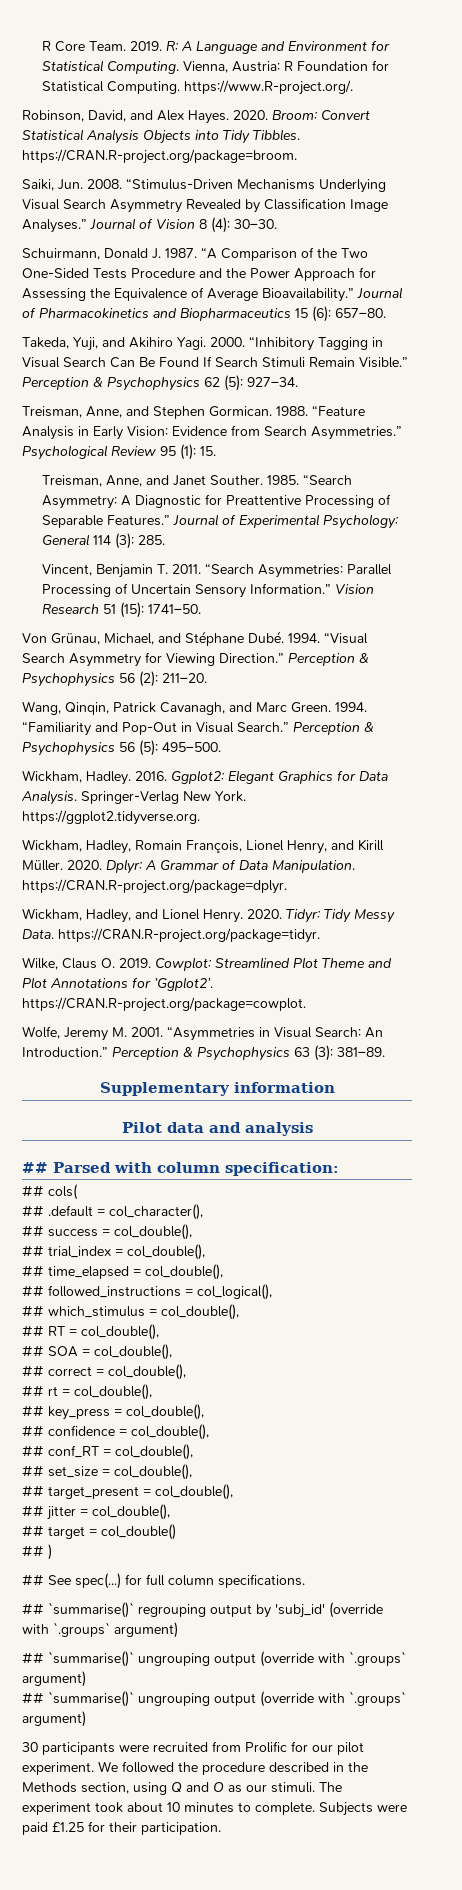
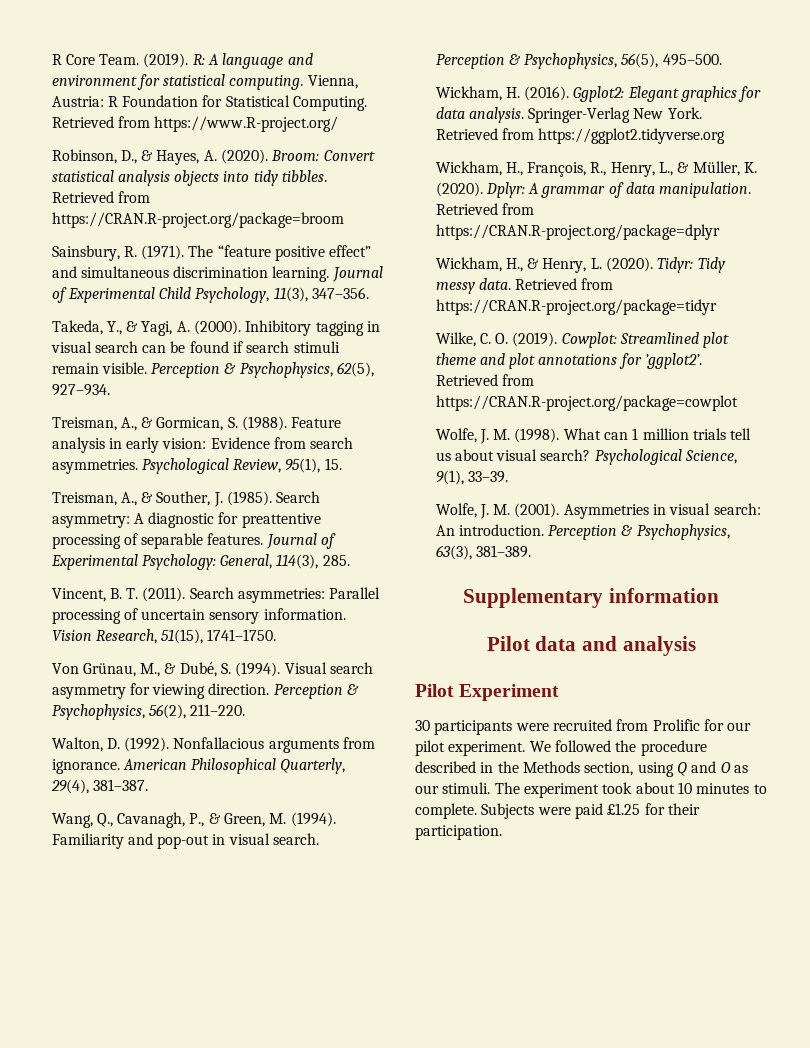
[129,41,162,51] 2019. -> [143,53,189,68] (2019).
[195,40,390,54] [41,60,179,74] Language and Environment for Statistical Computing. -> [222,53,313,69] [51,74,304,90] language and environment for statistical computing.
[183,80,353,95] [22,110,370,124] [22,129,300,144] [22,149,297,164] [22,178,386,193] [22,198,388,213] [22,217,277,233] [22,247,368,261] [22,267,376,281] [22,287,403,302] [22,306,386,322] [22,336,383,351] [22,356,408,368] [22,375,298,391] [22,405,365,419] [22,425,402,440] [22,444,216,460] [41,474,352,487] [41,494,391,509] [41,515,170,528] https://www.R-project.org/. // Robinson, David, and Alex Hayes. 2020. Broom: Convert Statistical Analysis Objects into Tidy Tibbles. https://CRAN.R-project.org/package=broom. // Saiki, Jun. 2008. “Stimulus-Driven Mechanisms Underlying Visual Search Asymmetry Revealed by Classification Image Analyses.” Journal of Vision 8 (4): 30–30. // Schuirmann, Donald J. 1987. “A Comparison of the Two One-Sided Tests Procedure and the Power Approach for Assessing the Equivalence of Average Bioavailability.” Journal of Pharmacokinetics and Biopharmaceutics 15 (6): 657–80. // Takeda, Yuji, and Akihiro Yagi. 2000. “Inhibitory Tagging in Visual Search Can Be Found If Search Stimuli Remain Visible.” Perception & Psychophysics 62 (5): 927–34. // Treisman, Anne, and Stephen Gormican. 1988. “Feature Analysis in Early Vision: Evidence from Search Asymmetries.” Psychological Review 95 (1): 15. // Treisman, Anne, and Janet Souther. 1985. “Search Asymmetry: A Diagnostic for Preattentive Processing of Separable Features.” -> [51,116,339,132] [51,149,375,165] [51,170,328,186] [51,191,150,203] [51,212,344,228] [51,245,372,261] [51,266,383,282] [51,287,370,303] [51,320,381,336] [50,341,340,353] [51,362,375,378] [51,384,110,396] [51,416,342,431] [51,437,354,453] [51,458,342,474] [51,491,321,507] [51,512,321,528] [51,533,264,549] Retrieved from https://www.R-project.org/ // Robinson, D., & Hayes, A. (2020). Broom: Convert statistical analysis objects into tidy tibbles. Retrieved from https://CRAN.R-project.org/package=broom // Sainsbury, R. (1971). The “feature positive effect” and simultaneous discrimination learning. Journal of Experimental Child Psychology, 11(3), 347–356. // Takeda, Y., & Yagi, A. (2000). Inhibitory tagging in visual search can be found if search stimuli remain visible. Perception & Psychophysics, 62(5), 927–934. // Treisman, A., & Gormican, S. (1988). Feature analysis in early vision: Evidence from search asymmetries. Psychological Review, 95(1), 15. // Treisman, A., & Souther, J. (1985). Search asymmetry: A diagnostic for preattentive processing of separable features.
[41,533,134,549] General 114 (3): -> [220,554,319,569] General, 114(3),
[95,563,392,578] [41,583,374,598] [41,602,201,618] [22,631,368,646] [22,652,369,667] [22,671,207,687] [22,701,367,715] [22,721,374,736] [22,740,221,756] [22,770,388,785] [21,790,246,805] [22,810,200,825] [22,839,384,854] [22,859,355,874] [22,879,287,894] [22,908,395,923] [22,928,320,943] [22,957,392,971] [22,977,213,991] [22,997,306,1012] [22,1026,383,1041] [22,1045,385,1061] Benjamin T. 2011. “Search Asymmetries: Parallel Processing of Uncertain Sensory Information.” Vision Research 51 (15): 1741–50. // Von Grünau, Michael, and Stéphane Dubé. 1994. “Visual Search Asymmetry for Viewing Direction.” Perception & Psychophysics 56 (2): 211–20. // Wang, Qinqin, Patrick Cavanagh, and Marc Green. 1994. “Familiarity and Pop-Out in Visual Search.” Perception & Psychophysics 56 (5): 495–500. // Wickham, Hadley. 2016. Ggplot2: Elegant Graphics for Data Analysis. Springer-Verlag New York. https://ggplot2.tidyverse.org. // Wickham, Hadley, Romain François, Lionel Henry, and Kirill Müller. 2020. Dplyr: A Grammar of Data Manipulation. https://CRAN.R-project.org/package=dplyr. // Wickham, Hadley, and Lionel Henry. 2020. Tidyr: Tidy Messy Data. https://CRAN.R-project.org/package=tidyr. // Wilke, Claus O. 2019. Cowplot: Streamlined Plot Theme and Plot Annotations for ’Ggplot2’. https://CRAN.R-project.org/package=cowplot. // Wolfe, Jeremy M. 2001. “Asymmetries in Visual Search: An Introduction.” Perception & Psychophysics 63 (3): 381–89. -> [109,587,381,603] [51,608,346,624] [51,629,277,644] [51,662,374,677] [51,683,360,699] [51,704,246,720] [51,737,376,753] [51,758,346,774] [50,779,148,794] [51,812,336,828] [51,833,320,849] [435,53,722,69] [435,86,762,102] [435,107,702,123] [435,128,726,144] [435,161,758,177] [435,182,752,198] [435,203,534,215] [435,224,720,240] [435,257,725,273] [435,278,614,294] [435,299,717,315] [435,332,730,348] [435,353,703,369] [435,374,534,386] [435,395,738,411] [435,428,752,444] [435,449,738,465] [435,470,508,485] [435,503,761,519] [435,524,730,540] [435,545,531,560] B. T. (2011). Search asymmetries: Parallel processing of uncertain sensory information. Vision Research, 51(15), 1741–1750. // Von Grünau, M., & Dubé, S. (1994). Visual search asymmetry for viewing direction. Perception & Psychophysics, 56(2), 211–220. // Walton, D. (1992). Nonfallacious arguments from ignorance. American Philosophical Quarterly, 29(4), 381–387. // Wang, Q., Cavanagh, P., & Green, M. (1994). Familiarity and pop-out in visual search. Perception & Psychophysics, 56(5), 495–500. // Wickham, H. (2016). Ggplot2: Elegant graphics for data analysis. Springer-Verlag New York. Retrieved from https://ggplot2.tidyverse.org // Wickham, H., François, R., Henry, L., & Müller, K. (2020). Dplyr: A grammar of data manipulation. Retrieved from https://CRAN.R-project.org/package=dplyr // Wickham, H., & Henry, L. (2020). Tidyr: Tidy messy data. Retrieved from https://CRAN.R-project.org/package=tidyr // Wilke, C. O. (2019). Cowplot: Streamlined plot theme and plot annotations for ’ggplot2’. Retrieved from https://CRAN.R-project.org/package=cowplot // Wolfe, J. M. (1998). What can 1 million trials tell us about visual search? Psychological Science, 9(1), 33–39. // Wolfe, J. M. (2001). Asymmetries in visual search: An introduction. Perception & Psychophysics, 63(3), 381–389.
[22,1162,339,1176] [22,1184,78,1200] [22,1204,203,1220] [22,1224,192,1240] [22,1244,205,1260] [22,1264,223,1280] [22,1284,272,1300] [22,1304,239,1320] [22,1324,159,1340] [22,1344,172,1360] [22,1364,186,1380] [22,1384,152,1400] [22,1404,204,1420] [22,1424,209,1440] [22,1444,193,1460] [22,1464,192,1480] [22,1484,233,1500] [22,1504,170,1520] [22,1524,176,1540] [22,1544,52,1560] [22,1573,305,1589] [22,1602,383,1618] [22,1622,178,1638] [22,1651,406,1667] [22,1671,86,1687] [22,1691,406,1707] [22,1711,86,1727] ## Parsed with column specification: // ## cols( // ## .default = col_character(), // ## success = col_double(), // ## trial_index = col_double(), // ## time_elapsed = col_double(), // ## followed_instructions = col_logical(), // ## which_stimulus = col_double(), // ## RT = col_double(), // ## SOA = col_double(), // ## correct = col_double(), // ## rt = col_double(), // ## key_press = col_double(), // ## confidence = col_double(), // ## conf_RT = col_double(), // ## set_size = col_double(), // ## target_present = col_double(), // ## jitter = col_double(), // ## target = col_double() // ## ) // ## See spec(...) for full column specifications. // ## `summarise()` regrouping output by 'subj_id' (override with `.groups` argument) // ## `summarise()` ungrouping output (override with `.groups` argument) // ## `summarise()` ungrouping output (override with `.groups` argument) -> [415,684,560,701] Pilot Experiment

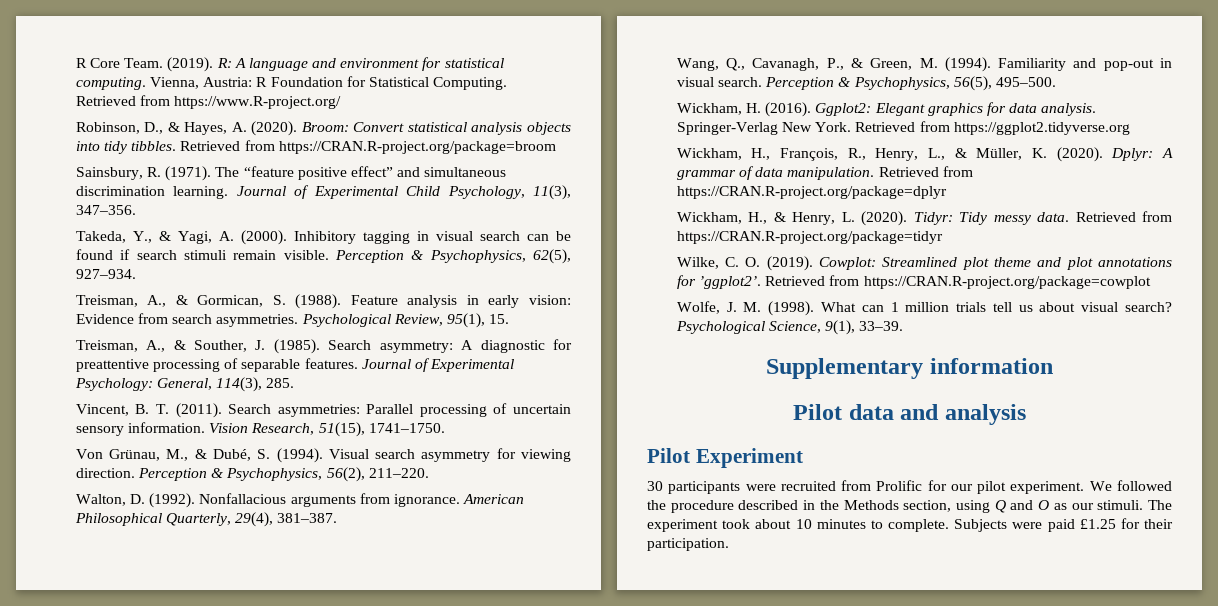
[435,503,761,519] [435,524,730,540] [435,545,531,560] // Wolfe, J. M. (2001). Asymmetries in visual search: An introduction. Perception & Psychophysics, 63(3), 381–389. -> (904, 326) none

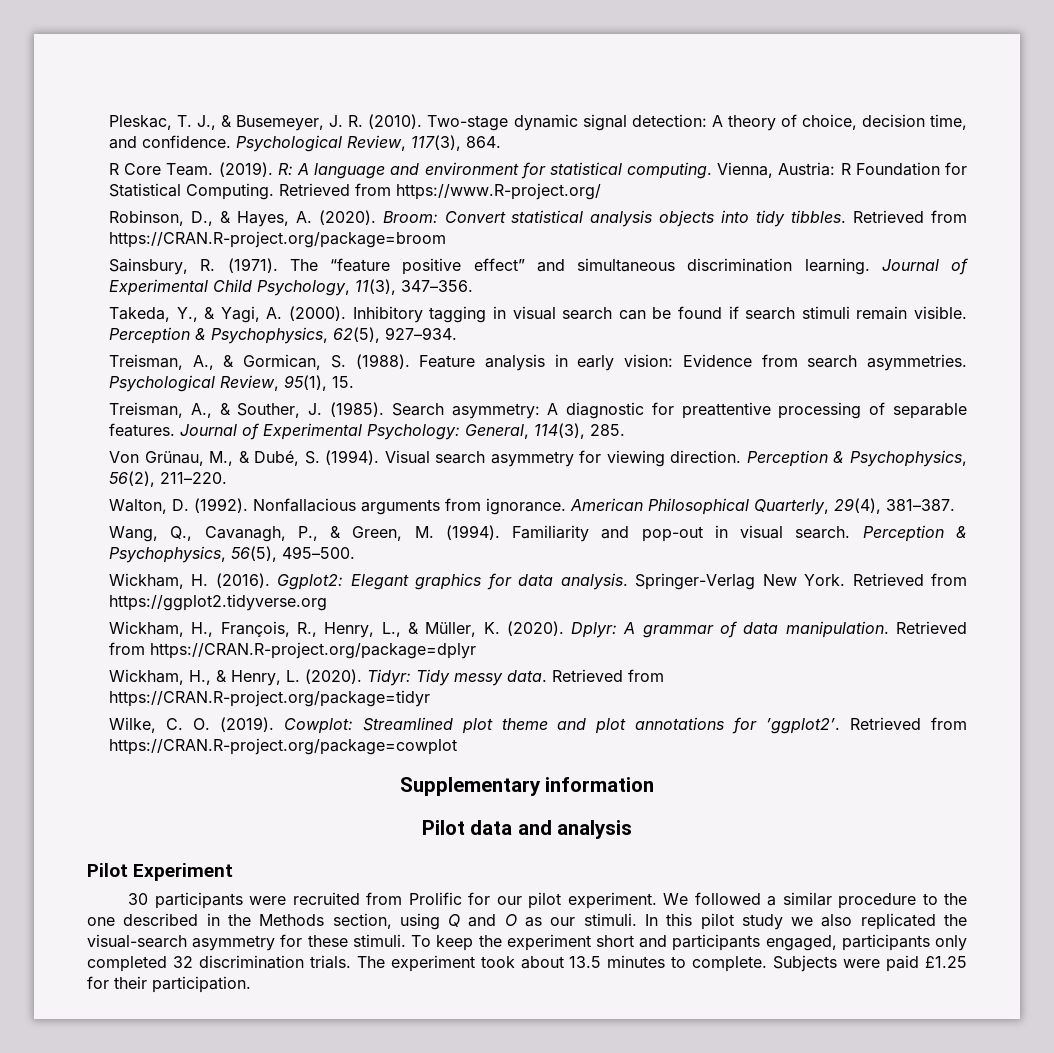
(75, 63) none -> [109,114,967,131] [109,135,502,152] Pleskac, T. J., & Busemeyer, J. R. (2010). Two-stage dynamic signal detection: A theory of choice, decision time, and confidence. Psychological Review, 117(3), 864. //
[75,403,571,418] [75,422,445,437] // Vincent, B. T. (2011). Search asymmetries: Parallel processing of uncertain sensory information. Vision Research, 51(15), 1741–1750. -> (626, 430) none
[676,301,1172,316] [675,320,904,335] // Wolfe, J. M. (1998). What can 1 million trials tell us about visual search? Psychological Science, 9(1), 33–39. -> (458, 746) none
[647,500,734,513] the procedure -> [767,892,968,909] [87,917,115,926] a similar procedure to the one
(1144, 505) none -> [644,913,967,930] [87,934,967,951] [87,955,351,972] In this pilot study we also replicated the visual-search asymmetry for these stimuli. To keep the experiment short and participants engaged, participants only completed 32 discrimination trials.
[795,519,812,529] 10 -> [569,956,602,968] 13.5

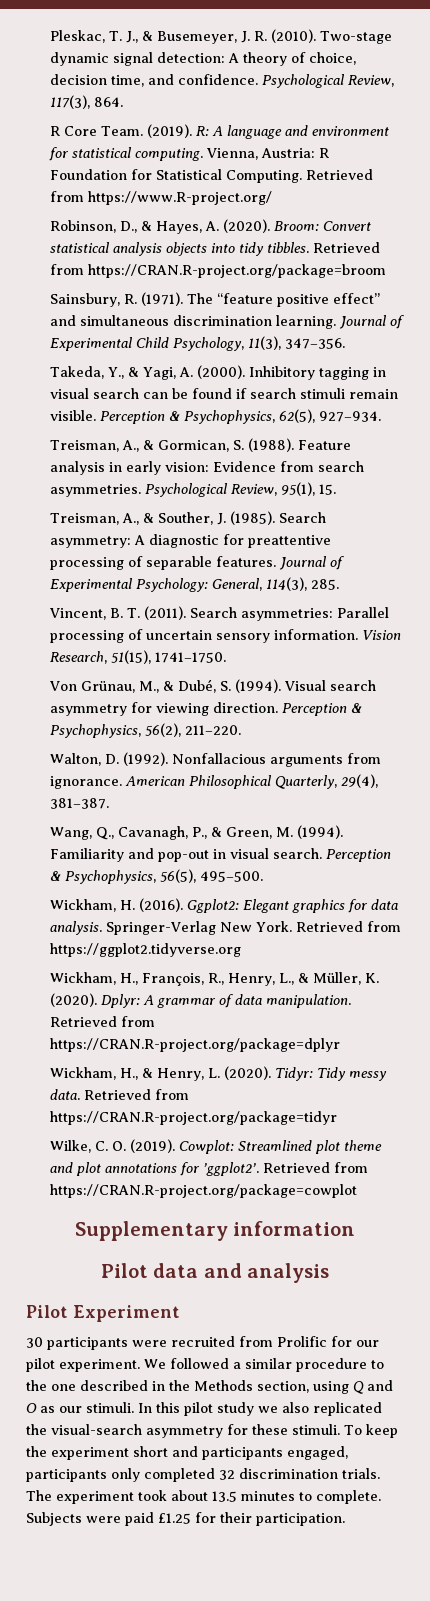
(626, 430) none -> [48,606,389,621] [49,629,401,643] [49,650,226,664] // Vincent, B. T. (2011). Search asymmetries: Parallel processing of uncertain sensory information. Vision Research, 51(15), 1741–1750.

